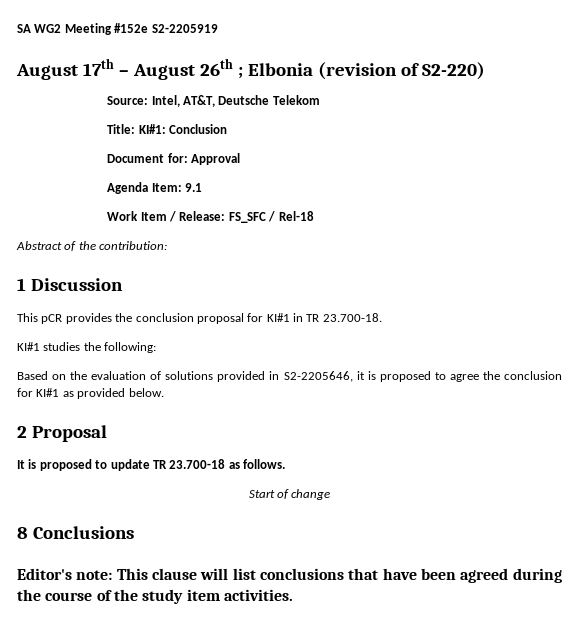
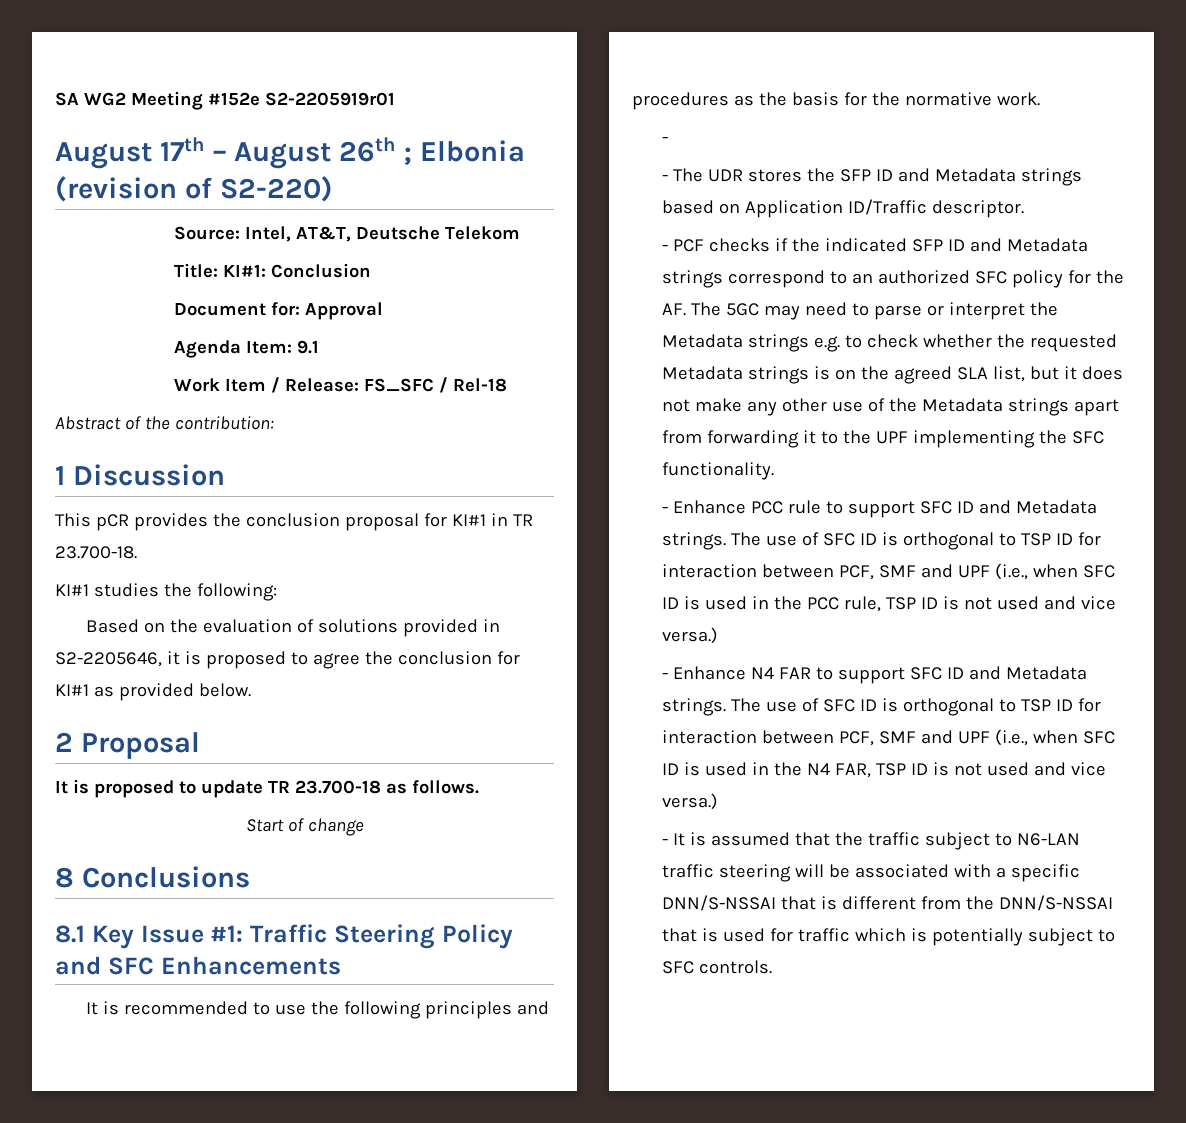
[151,24,218,33] S2-2205919 -> [264,92,395,106] S2-2205919r01
[17,568,562,583] [17,589,293,604] Editor's note: This clause will list conclusions that have been agreed during the course of the study item activities. -> [55,924,513,949] [55,956,341,975] [85,1001,549,1019] [632,92,1040,110] [661,137,668,143] [661,168,1082,186] [661,199,1024,218] [661,238,1088,252] [661,270,1124,288] [661,302,1058,320] [661,334,1117,352] [661,366,1123,384] [661,398,1119,416] [661,430,1104,448] [661,462,774,480] [661,500,1097,518] [661,532,1101,550] [661,563,1115,580] [661,596,1116,612] [661,627,718,644] [661,666,1087,684] [661,698,1101,716] [661,729,1115,746] [661,762,1106,778] [661,793,718,810] [661,832,1080,850] [661,864,1080,882] [661,895,1113,911] [661,928,1115,946] [661,960,772,974] 8.1 Key Issue #1: Traffic Steering Policy and SFC Enhancements // It is recommended to use the following principles and procedures as the basis for the normative work. // - // - The UDR stores the SFP ID and Metadata strings based on Application ID/Traffic descriptor. // - PCF checks if the indicated SFP ID and Metadata strings correspond to an authorized SFC policy for the AF. The 5GC may need to parse or interpret the Metadata strings e.g. to check whether the requested Metadata strings is on the agreed SLA list, but it does not make any other use of the Metadata strings apart from forwarding it to the UPF implementing the SFC functionality. // - Enhance PCC rule to support SFC ID and Metadata strings. The use of SFC ID is orthogonal to TSP ID for interaction between PCF, SMF and UPF (i.e., when SFC ID is used in the PCC rule, TSP ID is not used and vice versa.) // - Enhance N4 FAR to support SFC ID and Metadata strings. The use of SFC ID is orthogonal to TSP ID for interaction between PCF, SMF and UPF (i.e., when SFC ID is used in the N4 FAR, TSP ID is not used and vice versa.) // - It is assumed that the traffic subject to N6-LAN traffic steering will be associated with a specific DNN/S-NSSAI that is different from the DNN/S-NSSAI that is used for traffic which is potentially subject to SFC controls.

